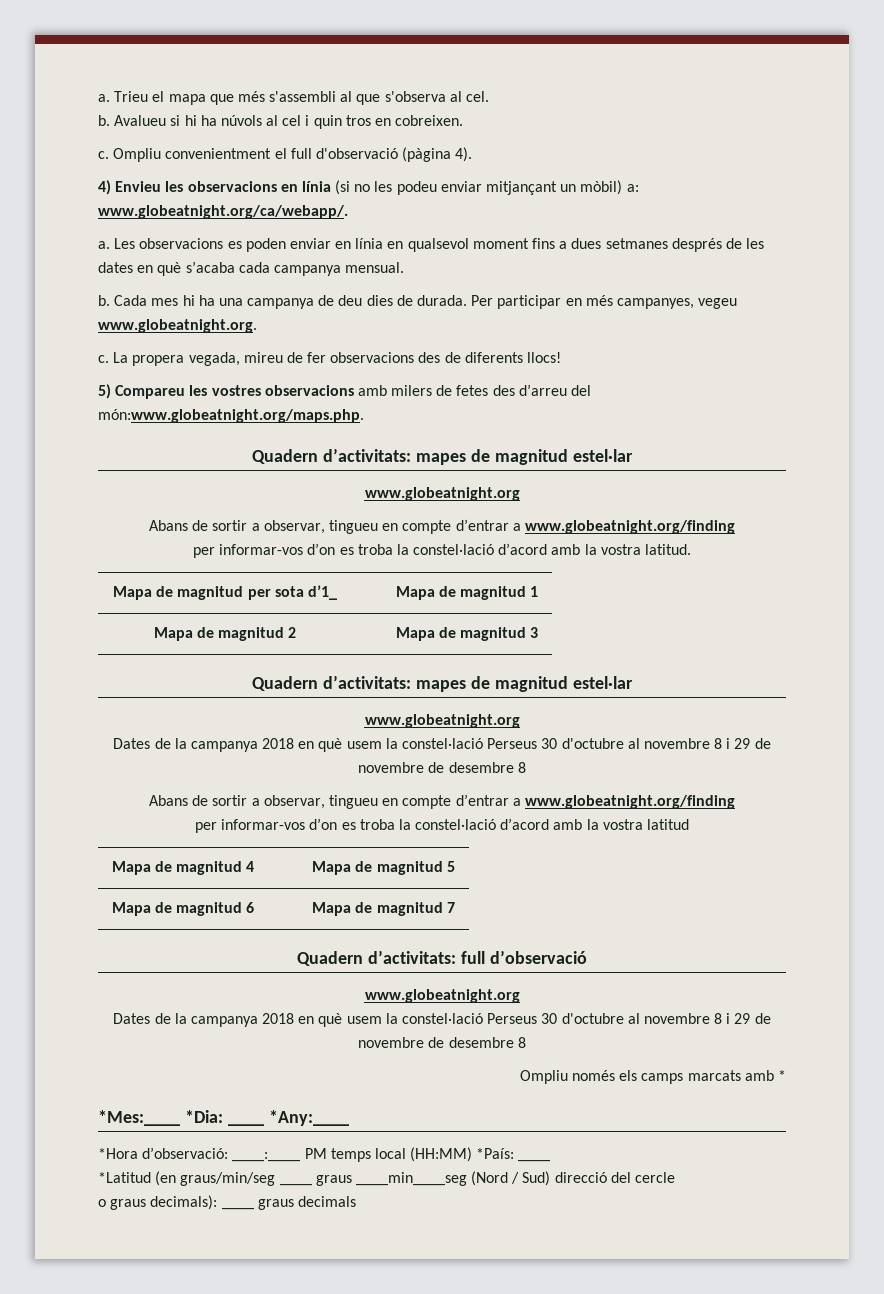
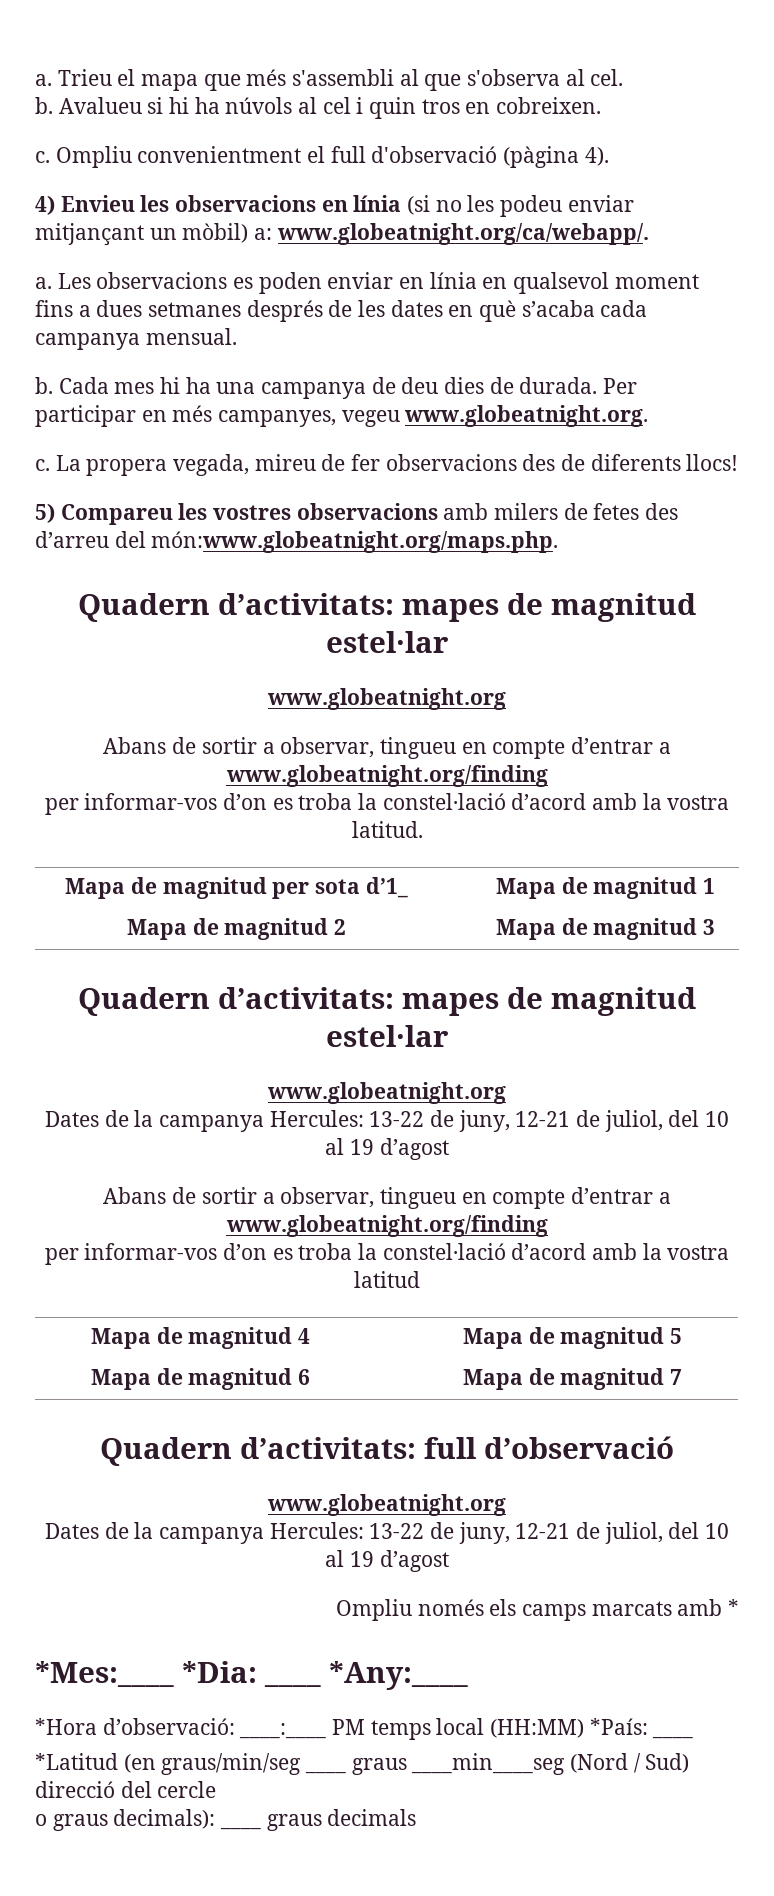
[262,738,771,752] [358,762,526,773] 2018 en què usem la constel·lació Perseus 30 d'octubre al novembre 8 i 29 de novembre de desembre 8 -> [269,1110,730,1132] [325,1138,449,1160] Hercules: 13-22 de juny, 12-21 de juliol, del 10 al 19 d’agost
[262,1013,771,1027] [358,1037,526,1048] 2018 en què usem la constel·lació Perseus 30 d'octubre al novembre 8 i 29 de novembre de desembre 8 -> [269,1522,730,1544] [325,1550,449,1572] Hercules: 13-22 de juny, 12-21 de juliol, del 10 al 19 d’agost

